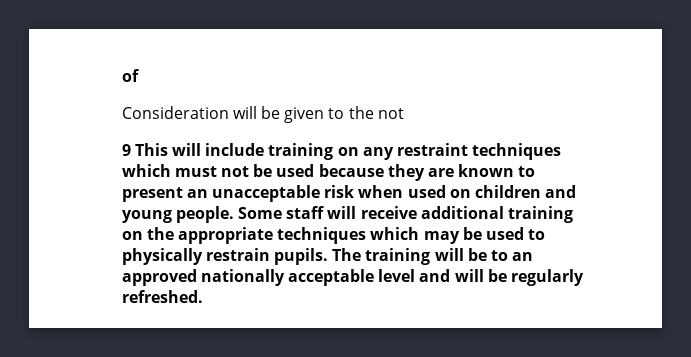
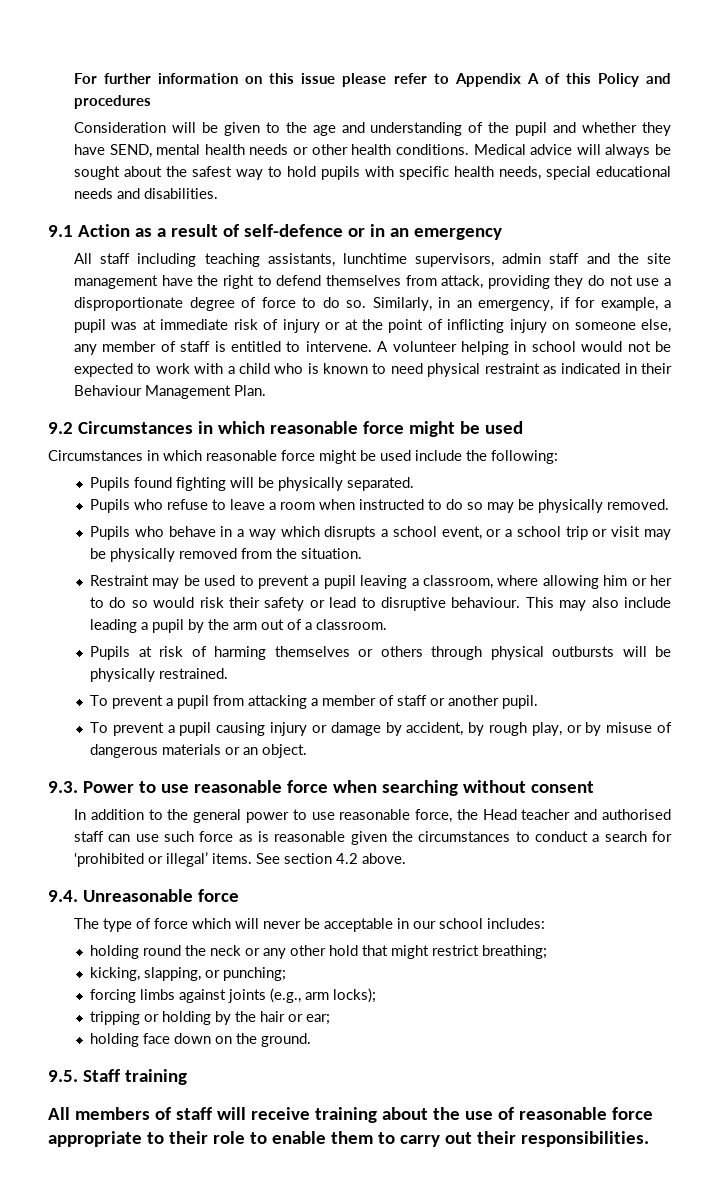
[121,69,139,82] of -> [74,73,671,87] [74,95,152,109] For further information on this issue please refer to Appendix A of this Policy and procedures
[377,108,404,119] [121,143,562,160] [121,164,536,181] [121,185,577,202] [121,206,573,223] [121,227,546,244] [121,248,534,265] [121,269,584,286] [121,290,203,303] not // 9 This will include training on any restraint techniques which must not be used because they are known to present an unacceptable risk when used on children and young people. Some staff will receive additional training on the appropriate techniques which may be used to physically restrain pupils. The training will be to an approved nationally acceptable level and will be regularly refreshed. -> [312,122,672,136] [74,144,671,158] [74,166,672,180] [74,188,219,199] [48,224,502,240] [74,253,672,267] [74,275,671,289] [74,297,671,311] [74,319,671,333] [74,341,672,355] [74,363,673,377] [74,385,267,399] [48,421,523,437] [48,450,558,464] [89,477,414,491] [89,499,669,513] [89,526,672,540] [89,548,362,562] [89,575,673,589] [89,597,672,611] [89,619,387,633] [89,646,671,660] [89,668,228,682] [89,695,538,709] [89,722,673,736] [89,744,307,758] [48,780,594,796] [74,809,671,823] [74,831,672,845] [74,852,407,867] [48,889,239,902] [74,918,546,932] [89,945,547,959] [89,967,286,981] [89,988,376,1003] [89,1011,330,1025] [89,1033,311,1047] [48,1069,187,1085] [48,1107,653,1123] [48,1131,649,1147] age and understanding of the pupil and whether they have SEND, mental health needs or other health conditions. Medical advice will always be sought about the safest way to hold pupils with specific health needs, special educational needs and disabilities. // 9.1 Action as a result of self-defence or in an emergency // All staff including teaching assistants, lunchtime supervisors, admin staff and the site management have the right to defend themselves from attack, providing they do not use a disproportionate degree of force to do so. Similarly, in an emergency, if for example, a pupil was at immediate risk of injury or at the point of inflicting injury on someone else, any member of staff is entitled to intervene. A volunteer helping in school would not be expected to work with a child who is known to need physical restraint as indicated in their Behaviour Management Plan. // 9.2 Circumstances in which reasonable force might be used // Circumstances in which reasonable force might be used include the following: // Pupils found fighting will be physically separated. // Pupils who refuse to leave a room when instructed to do so may be physically removed. // Pupils who behave in a way which disrupts a school event, or a school trip or visit may be physically removed from the situation. // Restraint may be used to prevent a pupil leaving a classroom, where allowing him or her to do so would risk their safety or lead to disruptive behaviour. This may also include leading a pupil by the arm out of a classroom. // Pupils at risk of harming themselves or others through physical outbursts will be physically restrained. // To prevent a pupil from attacking a member of staff or another pupil. // To prevent a pupil causing injury or damage by accident, by rough play, or by misuse of dangerous materials or an object. // 9.3. Power to use reasonable force when searching without consent // In addition to the general power to use reasonable force, the Head teacher and authorised staff can use such force as is reasonable given the circumstances to conduct a search for ‘prohibited or illegal’ items. See section 4.2 above. // 9.4. Unreasonable force // The type of force which will never be acceptable in our school includes: // holding round the neck or any other hold that might restrict breathing; // kicking, slapping, or punching; // forcing limbs against joints (e.g., arm locks); // tripping or holding by the hair or ear; // holding face down on the ground. // 9.5. Staff training // All members of staff will receive training about the use of reasonable force appropriate to their role to enable them to carry out their responsibilities.

